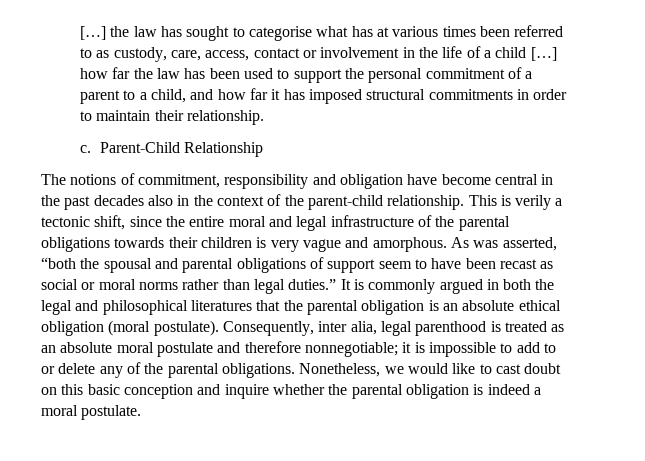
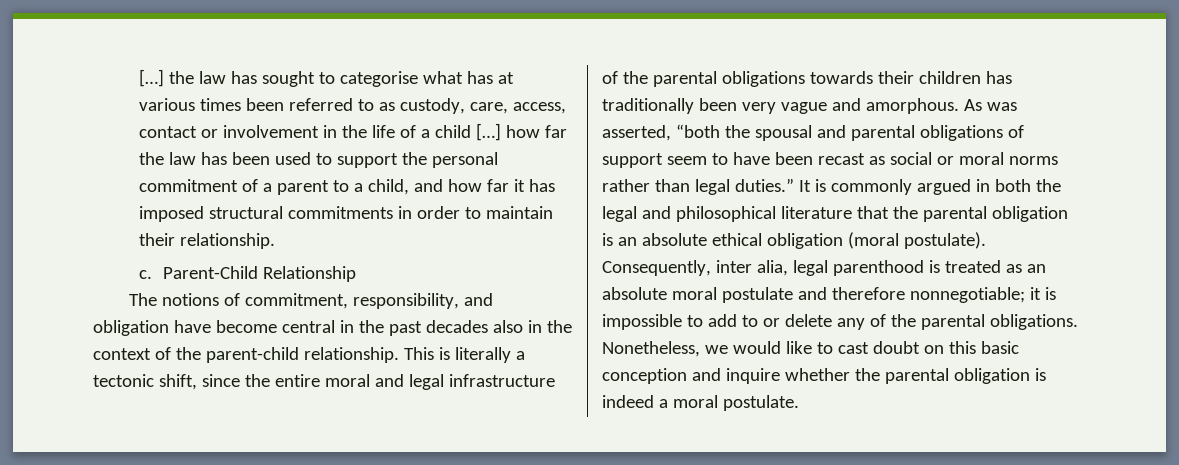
[224,174,309,189] responsibility -> [353,293,460,309] responsibility,
[515,195,552,210] verily -> [454,347,511,363] literally
[256,237,267,248] is -> [985,71,1012,84] [602,98,737,114] has traditionally been
[190,300,252,311] literatures -> [780,206,852,219] literature

